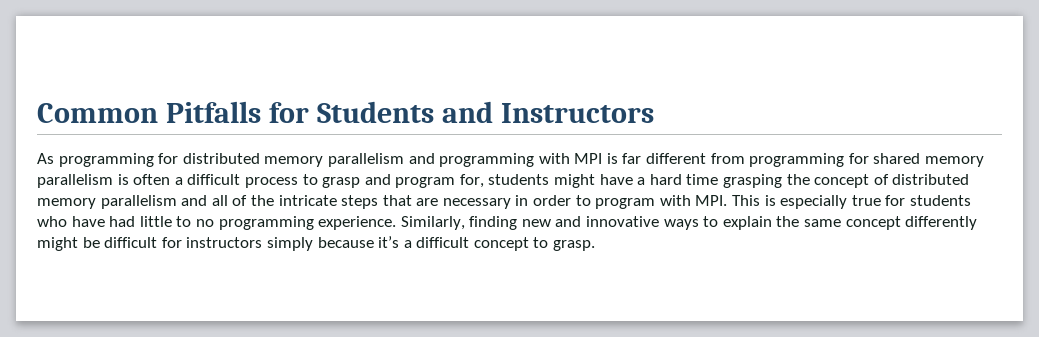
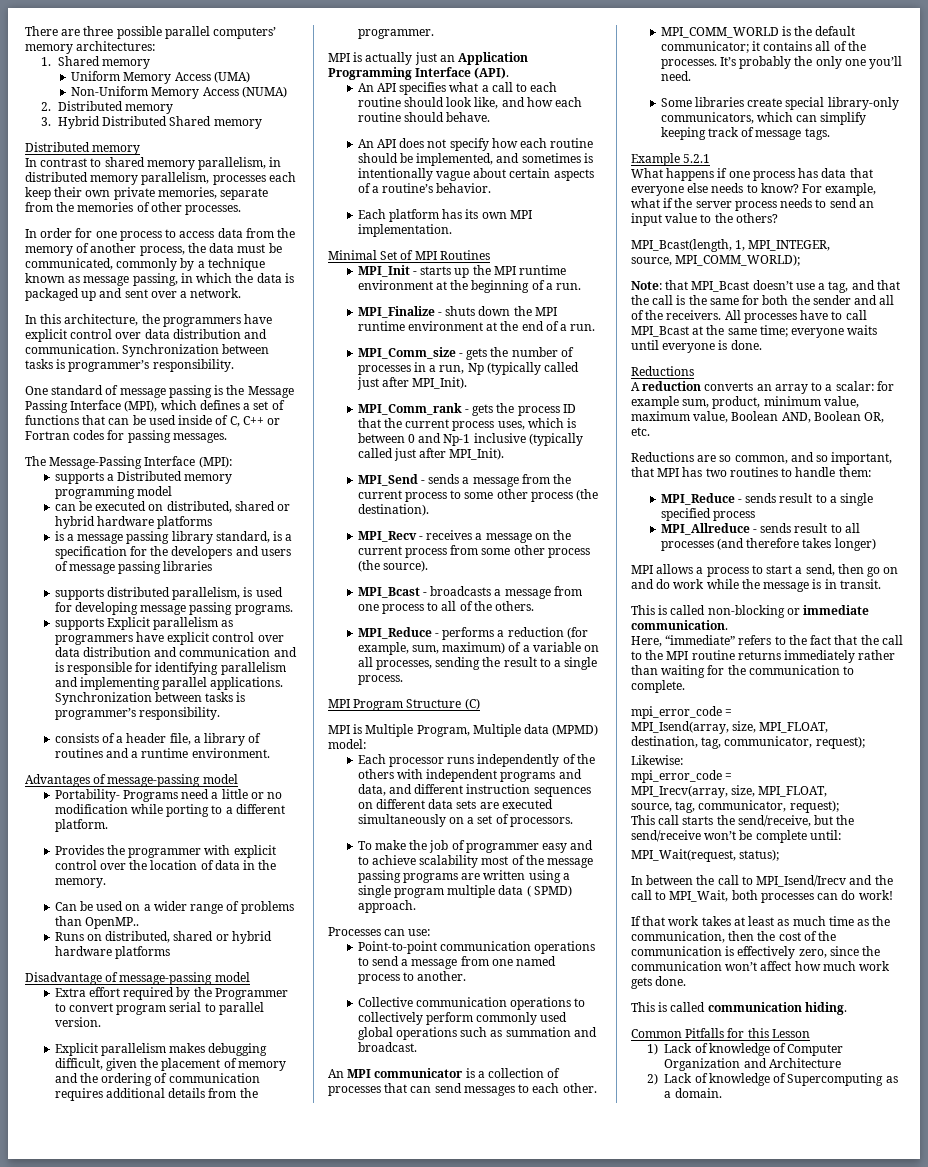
[37,101,654,123] [37,153,985,167] [37,174,970,188] [37,195,971,209] [37,216,978,230] [37,236,596,251] Common Pitfalls for Students and Instructors // As programming for distributed memory parallelism and programming with MPI is far different from programming for shared memory parallelism is often a difficult process to grasp and program for, students might have a hard time grasping the concept of distributed memory parallelism and all of the intricate steps that are necessary in order to program with MPI. This is especially true for students who have had little to no programming experience. Similarly, finding new and innovative ways to explain the same concept differently might be difficult for instructors simply because it’s a difficult concept to grasp. -> [25,26,277,39] [25,41,156,54] [41,56,151,69] [71,71,250,84] [71,86,287,99] [41,101,174,114] [41,116,262,129] [25,142,141,155] [25,157,282,170] [25,172,296,185] [25,187,269,200] [25,202,242,215] [25,228,296,241] [25,243,282,256] [25,258,265,271] [25,273,294,286] [25,288,242,301] [25,314,273,327] [25,329,268,342] [25,344,270,357] [25,359,234,372] [25,385,294,398] [25,400,285,413] [25,415,281,427] [25,430,227,443] [25,456,232,469] [54,471,233,484] [54,486,172,499] [54,501,291,513] [54,516,213,529] [54,531,293,544] [54,546,291,559] [54,561,213,574] [54,587,283,600] [54,602,293,615] [54,617,234,630] [54,632,284,645] [54,647,297,657] [54,662,286,675] [54,677,284,690] [54,692,246,705] [54,707,220,720] [54,733,262,746] [54,748,270,758] [25,774,238,787] [54,789,283,802] [54,804,285,817] [54,819,108,832] [54,845,276,858] [54,860,277,870] [54,878,106,888] [54,901,294,914] [54,916,139,929] [54,931,272,944] [54,946,170,959] [25,972,250,985] [54,987,288,1000] [54,1002,264,1015] [54,1017,101,1027] [54,1043,268,1056] [54,1058,286,1071] [54,1073,260,1086] [54,1088,258,1101] [357,29,434,39] [328,52,529,65] [328,67,510,80] [357,82,558,95] [357,97,583,109] [357,112,491,122] [357,138,594,151] [357,153,593,166] [357,168,594,181] [357,183,492,193] [357,209,532,222] [357,224,452,237] [328,250,490,260] [357,265,567,278] [357,280,582,293] [357,306,557,318] [357,321,596,331] [357,347,574,360] [357,362,580,375] [356,377,468,390] [357,403,576,416] [357,418,577,431] [357,433,583,446] [357,448,505,461] [357,474,572,487] [357,489,599,502] [357,504,429,516] [357,530,572,543] [357,545,590,558] [357,560,428,572] [357,586,582,599] [357,601,535,614] [357,627,588,640] [357,642,600,655] [357,657,598,670] [357,675,403,685] [328,698,480,711] [328,724,599,737] [328,739,366,749] [357,754,595,767] [357,769,582,782] [357,784,591,797] [357,799,553,809] [357,814,573,827] [357,840,594,853] [357,855,594,868] [357,870,570,883] [357,885,572,898] [357,900,416,913] [328,927,431,936] [357,941,596,954] [357,956,557,969] [357,971,467,984] [357,997,586,1010] [357,1012,568,1025] [357,1027,597,1040] [357,1042,417,1052] [328,1068,561,1078] [328,1083,597,1096] [660,26,856,38] [660,41,866,53] [660,56,903,69] [660,71,691,81] [660,97,899,110] [660,112,867,125] [660,127,830,140] [631,153,711,166] [631,168,873,181] [631,183,877,196] [631,198,874,211] [631,213,778,226] [631,239,831,252] [631,254,801,266] [631,280,900,293] [631,295,895,305] [631,310,867,323] [631,325,878,338] [631,340,762,353] [631,366,694,376] [631,381,894,394] [631,396,859,409] [631,411,885,423] [631,427,650,436] [631,452,893,465] [631,467,871,477] [660,493,874,506] [660,508,755,521] [660,523,860,535] [660,538,876,551] [631,564,899,577] [631,579,881,592] [631,605,870,618] [631,620,728,630] [631,635,903,647] [631,650,896,663] [631,665,855,678] [631,680,685,693] [631,706,733,719] [631,721,829,734] [631,736,865,749] [631,755,683,765] [631,770,733,783] [631,785,828,798] [631,800,839,813] [631,815,855,827] [631,830,841,843] [631,849,780,862] [631,875,893,887] [631,890,893,903] [631,916,891,926] [631,931,837,943] [631,946,881,959] [631,961,891,971] [631,976,687,989] [631,1002,847,1015] [631,1028,810,1038] [647,1043,844,1056] [664,1058,841,1071] [647,1073,898,1086] [664,1088,722,1098] There are three possible parallel computers’ memory architectures: // 1. Shared memory // Uniform Memory Access (UMA) // Non-Uniform Memory Access (NUMA) // 2. Distributed memory // 3. Hybrid Distributed Shared memory // Distributed memory // In contrast to shared memory parallelism, in distributed memory parallelism, processes each keep their own private memories, separate from the memories of other processes. // In order for one process to access data from the memory of another process, the data must be communicated, commonly by a technique known as message passing, in which the data is packaged up and sent over a network. // In this architecture, the programmers have explicit control over data distribution and communication. Synchronization between tasks is programmer’s responsibility. // One standard of message passing is the Message Passing Interface (MPI), which defines a set of functions that can be used inside of C, C++ or Fortran codes for passing messages. // The Message-Passing Interface (MPI): // supports a Distributed memory programming model // can be executed on distributed, shared or hybrid hardware platforms // is a message passing library standard, is a specification for the developers and users of message passing libraries // supports distributed parallelism, is used for developing message passing programs. // supports Explicit parallelism as programmers have explicit control over data distribution and communication and is responsible for identifying parallelism and implementing parallel applications. Synchronization between tasks is programmer’s responsibility. // consists of a header file, a library of routines and a runtime environment. // Advantages of message-passing model // Portability- Programs need a little or no modification while porting to a different platform. // Provides the programmer with explicit control over the location of data in the memory. // Can be used on a wider range of problems than OpenMP.. // Runs on distributed, shared or hybrid hardware platforms // Disadvantage of message-passing model // Extra effort required by the Programmer to convert program serial to parallel version. // Explicit parallelism makes debugging difficult, given the placement of memory and the ordering of communication requires additional details from the programmer. // MPI is actually just an Application Programming Interface (API). // An API specifies what a call to each routine should look like, and how each routine should behave. // An API does not specify how each routine should be implemented, and sometimes is intentionally vague about certain aspects of a routine’s behavior. // Each platform has its own MPI implementation. // Minimal Set of MPI Routines // MPI_Init - starts up the MPI runtime environment at the beginning of a run. // MPI_Finalize - shuts down the MPI runtime environment at the end of a run. // MPI_Comm_size - gets the number of processes in a run, Np (typically called just after MPI_Init). // MPI_Comm_rank - gets the process ID that the current process uses, which is between 0 and Np-1 inclusive (typically called just after MPI_Init). // MPI_Send - sends a message from the current process to some other process (the destination). // MPI_Recv - receives a message on the current process from some other process (the source). // MPI_Bcast - broadcasts a message from one process to all of the others. // MPI_Reduce - performs a reduction (for example, sum, maximum) of a variable on all processes, sending the result to a single process. // MPI Program Structure (C) // MPI is Multiple Program, Multiple data (MPMD) model: // Each processor runs independently of the others with independent programs and data, and different instruction sequences on different data sets are executed simultaneously on a set of processors. // To make the job of programmer easy and to achieve scalability most of the message passing programs are written using a single program multiple data ( SPMD) approach. // Processes can use: // Point-to-point communication operations to send a message from one named process to another. // Collective communication operations to collectively perform commonly used global operations such as summation and broadcast. // An MPI communicator is a collection of processes that can send messages to each other. // MPI_COMM_WORLD is the default communicator; it contains all of the processes. It’s probably the only one you’ll need. // Some libraries create special library-only communicators, which can simplify keeping track of message tags. // Example 5.2.1 // What happens if one process has data that everyone else needs to know? For example, what if the server process needs to send an input value to the others? // MPI_Bcast(length, 1, MPI_INTEGER, // source, MPI_COMM_WORLD); // Note: that MPI_Bcast doesn’t use a tag, and that the call is the same for both the sender and all of the receivers. All processes have to call MPI_Bcast at the same time; everyone waits until everyone is done. // Reductions // A reduction converts an array to a scalar: for example sum, product, minimum value, maximum value, Boolean AND, Boolean OR, etc. // Reductions are so common, and so important, that MPI has two routines to handle them: // MPI_Reduce - sends result to a single specified process // MPI_Allreduce - sends result to all processes (and therefore takes longer) // MPI allows a process to start a send, then go on and do work while the message is in transit. // This is called non-blocking or immediate communication. // Here, “immediate” refers to the fact that the call to the MPI routine returns immediately rather than waiting for the communication to complete. // mpi_error_code = // MPI_Isend(array, size, MPI_FLOAT, // destination, tag, communicator, request); // Likewise: // mpi_error_code = // MPI_Irecv(array, size, MPI_FLOAT, // source, tag, communicator, request); // This call starts the send/receive, but the send/receive won’t be complete until: // MPI_Wait(request, status); // In between the call to MPI_Isend/Irecv and the call to MPI_Wait, both processes can do work! // If that work takes at least as much time as the communication, then the cost of the communication is effectively zero, since the communication won’t affect how much work gets done. // This is called communication hiding. // Common Pitfalls for this Lesson // 1) Lack of knowledge of Computer Organization and Architecture // 2) Lack of knowledge of Supercomputing as a domain.

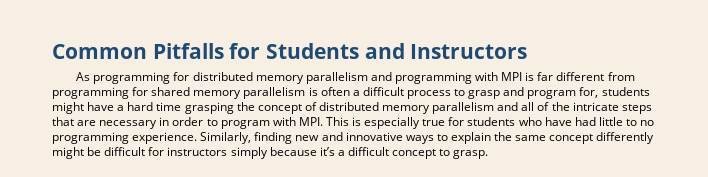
[25,26,277,39] [25,41,156,54] [41,56,151,69] [71,71,250,84] [71,86,287,99] [41,101,174,114] [41,116,262,129] [25,142,141,155] [25,157,282,170] [25,172,296,185] [25,187,269,200] [25,202,242,215] [25,228,296,241] [25,243,282,256] [25,258,265,271] [25,273,294,286] [25,288,242,301] [25,314,273,327] [25,329,268,342] [25,344,270,357] [25,359,234,372] [25,385,294,398] [25,400,285,413] [25,415,281,427] [25,430,227,443] [25,456,232,469] [54,471,233,484] [54,486,172,499] [54,501,291,513] [54,516,213,529] [54,531,293,544] [54,546,291,559] [54,561,213,574] [54,587,283,600] [54,602,293,615] [54,617,234,630] [54,632,284,645] [54,647,297,657] [54,662,286,675] [54,677,284,690] [54,692,246,705] [54,707,220,720] [54,733,262,746] [54,748,270,758] [25,774,238,787] [54,789,283,802] [54,804,285,817] [54,819,108,832] [54,845,276,858] [54,860,277,870] [54,878,106,888] [54,901,294,914] [54,916,139,929] [54,931,272,944] [54,946,170,959] [25,972,250,985] [54,987,288,1000] [54,1002,264,1015] [54,1017,101,1027] [54,1043,268,1056] [54,1058,286,1071] [54,1073,260,1086] [54,1088,258,1101] [357,29,434,39] [328,52,529,65] [328,67,510,80] [357,82,558,95] [357,97,583,109] [357,112,491,122] [357,138,594,151] [357,153,593,166] [357,168,594,181] [357,183,492,193] [357,209,532,222] [357,224,452,237] [328,250,490,260] [357,265,567,278] [357,280,582,293] [357,306,557,318] [357,321,596,331] [357,347,574,360] [357,362,580,375] [356,377,468,390] [357,403,576,416] [357,418,577,431] [357,433,583,446] [357,448,505,461] [357,474,572,487] [357,489,599,502] [357,504,429,516] [357,530,572,543] [357,545,590,558] [357,560,428,572] [357,586,582,599] [357,601,535,614] [357,627,588,640] [357,642,600,655] [357,657,598,670] [357,675,403,685] [328,698,480,711] [328,724,599,737] [328,739,366,749] [357,754,595,767] [357,769,582,782] [357,784,591,797] [357,799,553,809] [357,814,573,827] [357,840,594,853] [357,855,594,868] [357,870,570,883] [357,885,572,898] [357,900,416,913] [328,927,431,936] [357,941,596,954] [357,956,557,969] [357,971,467,984] [357,997,586,1010] [357,1012,568,1025] [357,1027,597,1040] [357,1042,417,1052] [328,1068,561,1078] [328,1083,597,1096] [660,26,856,38] [660,41,866,53] [660,56,903,69] [660,71,691,81] [660,97,899,110] [660,112,867,125] [660,127,830,140] [631,153,711,166] [631,168,873,181] [631,183,877,196] [631,198,874,211] [631,213,778,226] [631,239,831,252] [631,254,801,266] [631,280,900,293] [631,295,895,305] [631,310,867,323] [631,325,878,338] [631,340,762,353] [631,366,694,376] [631,381,894,394] [631,396,859,409] [631,411,885,423] [631,427,650,436] [631,452,893,465] [631,467,871,477] [660,493,874,506] [660,508,755,521] [660,523,860,535] [660,538,876,551] [631,564,899,577] [631,579,881,592] [631,605,870,618] [631,620,728,630] [631,635,903,647] [631,650,896,663] [631,665,855,678] [631,680,685,693] [631,706,733,719] [631,721,829,734] [631,736,865,749] [631,755,683,765] [631,770,733,783] [631,785,828,798] [631,800,839,813] [631,815,855,827] [631,830,841,843] [631,849,780,862] [631,875,893,887] [631,890,893,903] [631,916,891,926] [631,931,837,943] [631,946,881,959] [631,961,891,971] [631,976,687,989] [631,1002,847,1015] [631,1028,810,1038] [647,1043,844,1056] [664,1058,841,1071] [647,1073,898,1086] [664,1088,722,1098] There are three possible parallel computers’ memory architectures: // 1. Shared memory // Uniform Memory Access (UMA) // Non-Uniform Memory Access (NUMA) // 2. Distributed memory // 3. Hybrid Distributed Shared memory // Distributed memory // In contrast to shared memory parallelism, in distributed memory parallelism, processes each keep their own private memories, separate from the memories of other processes. // In order for one process to access data from the memory of another process, the data must be communicated, commonly by a technique known as message passing, in which the data is packaged up and sent over a network. // In this architecture, the programmers have explicit control over data distribution and communication. Synchronization between tasks is programmer’s responsibility. // One standard of message passing is the Message Passing Interface (MPI), which defines a set of functions that can be used inside of C, C++ or Fortran codes for passing messages. // The Message-Passing Interface (MPI): // supports a Distributed memory programming model // can be executed on distributed, shared or hybrid hardware platforms // is a message passing library standard, is a specification for the developers and users of message passing libraries // supports distributed parallelism, is used for developing message passing programs. // supports Explicit parallelism as programmers have explicit control over data distribution and communication and is responsible for identifying parallelism and implementing parallel applications. Synchronization between tasks is programmer’s responsibility. // consists of a header file, a library of routines and a runtime environment. // Advantages of message-passing model // Portability- Programs need a little or no modification while porting to a different platform. // Provides the programmer with explicit control over the location of data in the memory. // Can be used on a wider range of problems than OpenMP.. // Runs on distributed, shared or hybrid hardware platforms // Disadvantage of message-passing model // Extra effort required by the Programmer to convert program serial to parallel version. // Explicit parallelism makes debugging difficult, given the placement of memory and the ordering of communication requires additional details from the programmer. // MPI is actually just an Application Programming Interface (API). // An API specifies what a call to each routine should look like, and how each routine should behave. // An API does not specify how each routine should be implemented, and sometimes is intentionally vague about certain aspects of a routine’s behavior. // Each platform has its own MPI implementation. // Minimal Set of MPI Routines // MPI_Init - starts up the MPI runtime environment at the beginning of a run. // MPI_Finalize - shuts down the MPI runtime environment at the end of a run. // MPI_Comm_size - gets the number of processes in a run, Np (typically called just after MPI_Init). // MPI_Comm_rank - gets the process ID that the current process uses, which is between 0 and Np-1 inclusive (typically called just after MPI_Init). // MPI_Send - sends a message from the current process to some other process (the destination). // MPI_Recv - receives a message on the current process from some other process (the source). // MPI_Bcast - broadcasts a message from one process to all of the others. // MPI_Reduce - performs a reduction (for example, sum, maximum) of a variable on all processes, sending the result to a single process. // MPI Program Structure (C) // MPI is Multiple Program, Multiple data (MPMD) model: // Each processor runs independently of the others with independent programs and data, and different instruction sequences on different data sets are executed simultaneously on a set of processors. // To make the job of programmer easy and to achieve scalability most of the message passing programs are written using a single program multiple data ( SPMD) approach. // Processes can use: // Point-to-point communication operations to send a message from one named process to another. // Collective communication operations to collectively perform commonly used global operations such as summation and broadcast. // An MPI communicator is a collection of processes that can send messages to each other. // MPI_COMM_WORLD is the default communicator; it contains all of the processes. It’s probably the only one you’ll need. // Some libraries create special library-only communicators, which can simplify keeping track of message tags. // Example 5.2.1 // What happens if one process has data that everyone else needs to know? For example, what if the server process needs to send an input value to the others? // MPI_Bcast(length, 1, MPI_INTEGER, // source, MPI_COMM_WORLD); // Note: that MPI_Bcast doesn’t use a tag, and that the call is the same for both the sender and all of the receivers. All processes have to call MPI_Bcast at the same time; everyone waits until everyone is done. // Reductions // A reduction converts an array to a scalar: for example sum, product, minimum value, maximum value, Boolean AND, Boolean OR, etc. // Reductions are so common, and so important, that MPI has two routines to handle them: // MPI_Reduce - sends result to a single specified process // MPI_Allreduce - sends result to all processes (and therefore takes longer) // MPI allows a process to start a send, then go on and do work while the message is in transit. // This is called non-blocking or immediate communication. // Here, “immediate” refers to the fact that the call to the MPI routine returns immediately rather than waiting for the communication to complete. // mpi_error_code = // MPI_Isend(array, size, MPI_FLOAT, // destination, tag, communicator, request); // Likewise: // mpi_error_code = // MPI_Irecv(array, size, MPI_FLOAT, // source, tag, communicator, request); // This call starts the send/receive, but the send/receive won’t be complete until: // MPI_Wait(request, status); // In between the call to MPI_Isend/Irecv and the call to MPI_Wait, both processes can do work! // If that work takes at least as much time as the communication, then the cost of the communication is effectively zero, since the communication won’t affect how much work gets done. // This is called communication hiding. // Common Pitfalls for this Lesson // 1) Lack of knowledge of Computer Organization and Architecture // 2) Lack of knowledge of Supercomputing as a domain. -> [52,43,528,59] [76,72,635,84] [52,87,650,99] [52,102,652,114] [52,117,655,129] [52,132,655,144] [52,147,489,159] Common Pitfalls for Students and Instructors // As programming for distributed memory parallelism and programming with MPI is far different from programming for shared memory parallelism is often a difficult process to grasp and program for, students might have a hard time grasping the concept of distributed memory parallelism and all of the intricate steps that are necessary in order to program with MPI. This is especially true for students who have had little to no programming experience. Similarly, finding new and innovative ways to explain the same concept differently might be difficult for instructors simply because it’s a difficult concept to grasp.

